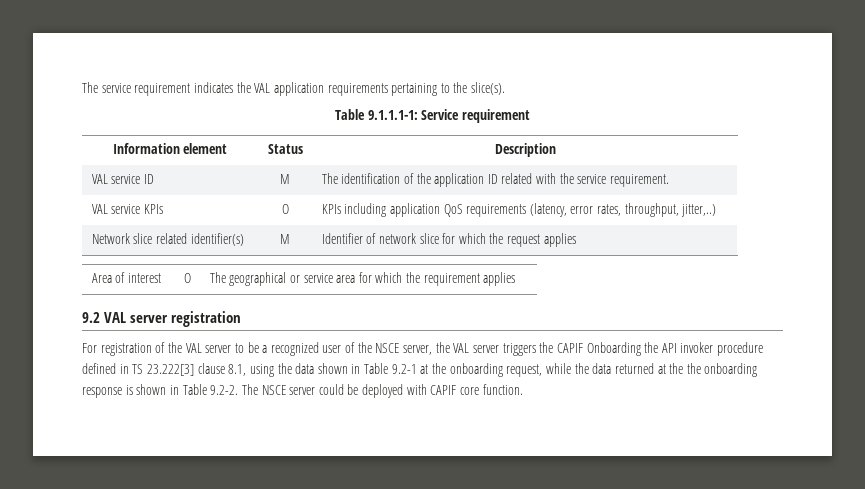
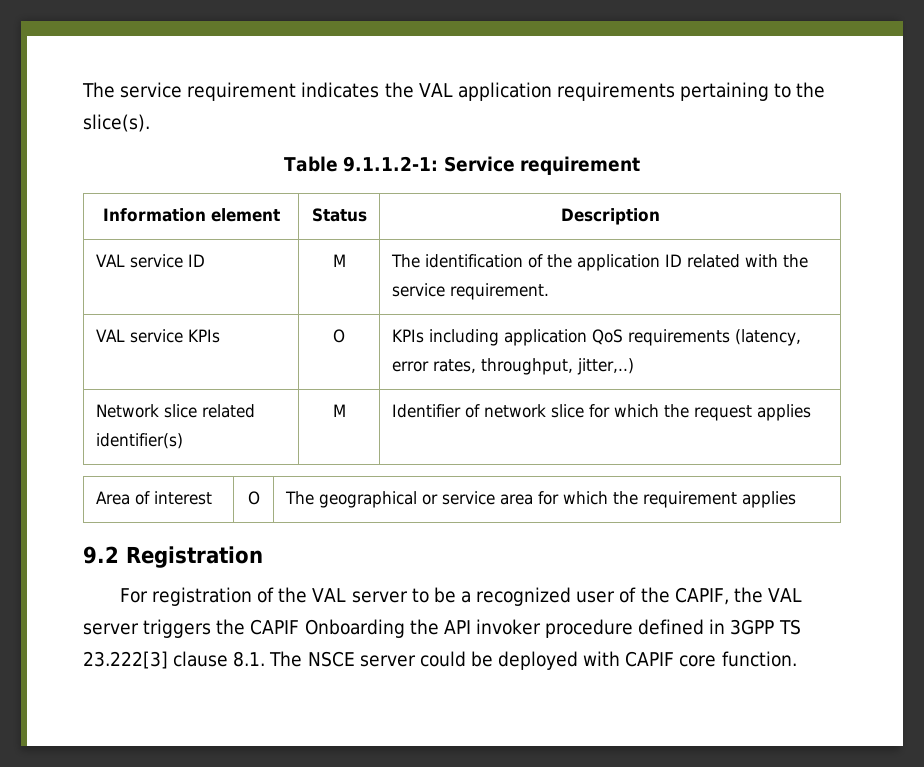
[367,110,418,120] 9.1.1.1-1: -> [343,156,439,172] 9.1.1.2-1:
[104,311,242,327] VAL server registration -> [126,546,263,568] Registration
[375,343,433,355] NSCE server, -> [674,587,729,605] CAPIF,
(129, 369) none -> [730,619,775,635] 3GPP
[228,363,758,377] [82,384,239,398] 8.1, using the data shown in Table 9.2-1 at the onboarding request, while the data returned at the the onboarding response is shown in Table 9.2-2. -> [233,651,266,667] 8.1.

